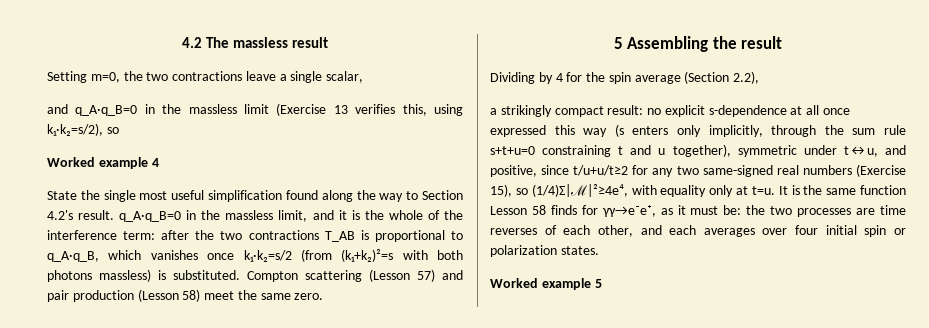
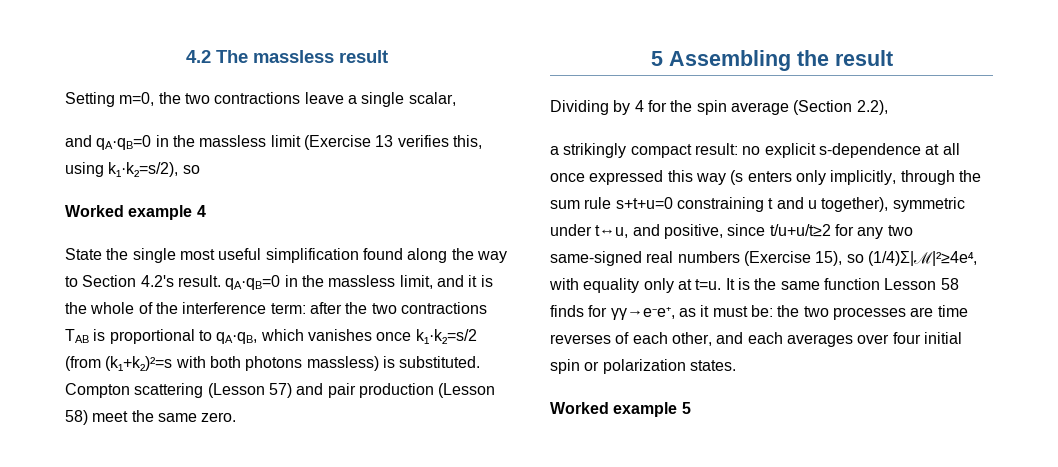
[75,105,138,116] q_A·q_B=0 -> [96,135,152,150] qA·qB=0
[119,211,182,222] q_A·q_B=0 -> [225,275,281,290] qA·qB=0
[324,231,355,242] T_AB -> [65,329,89,343] TAB
[47,251,99,262] q_A·q_B, -> [216,332,258,344] qA·qB,

